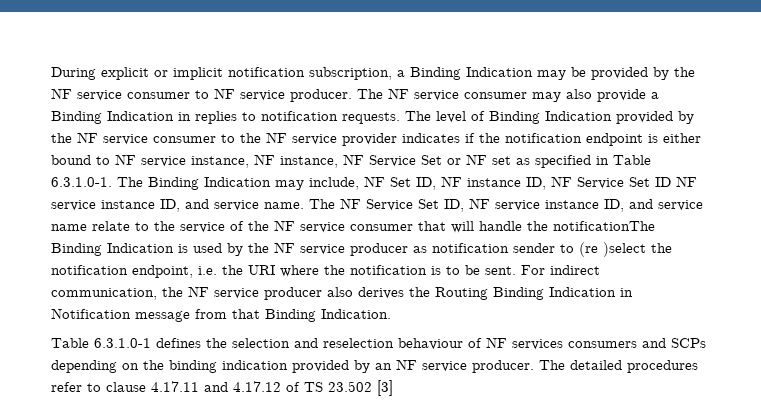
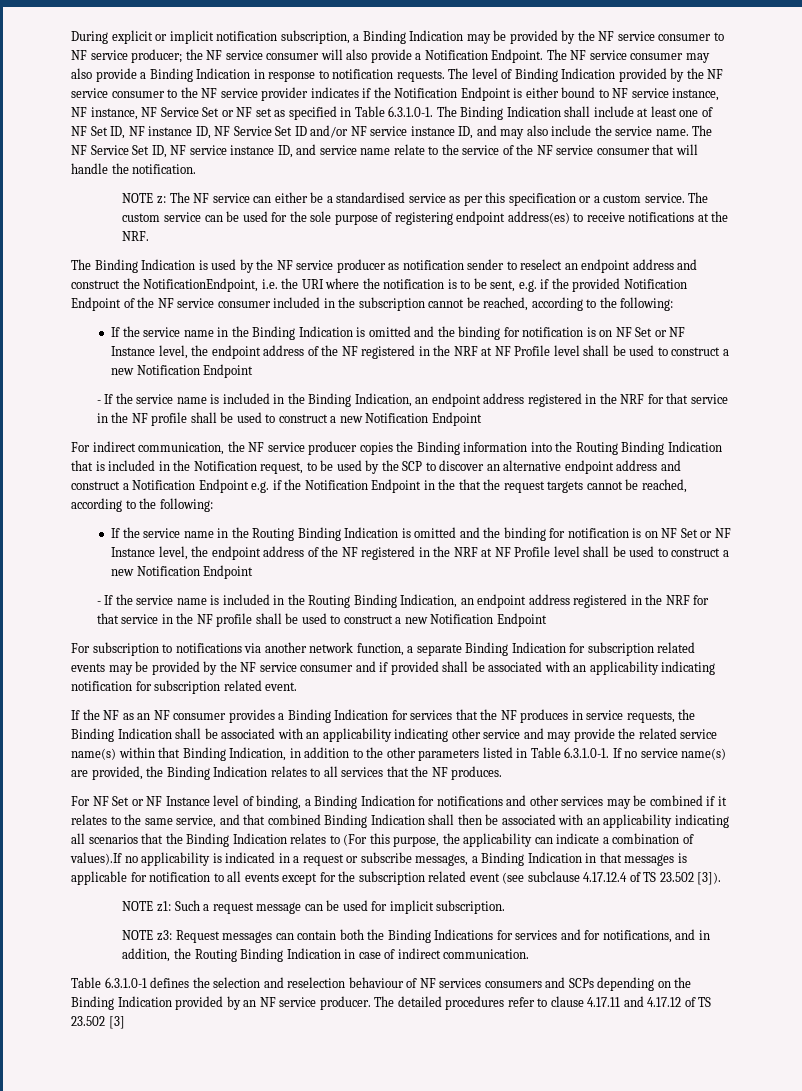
[290,89,352,102] producer. -> [131,49,544,63] producer; the NF service consumer will also provide a Notification Endpoint.
[195,111,237,124] replies -> [268,71,316,82] response
[505,133,643,146] notification endpoint -> [394,87,511,101] Notification Endpoint
[275,177,359,190] may include, -> [564,106,713,117] shall include at least one of
[676,176,697,187] [51,199,209,212] NF service instance ID, and -> [310,125,612,139] and/or NF service instance ID, and may also include the
[553,221,655,231] notificationThe -> [132,164,197,174] [122,192,709,206] [122,211,729,225] [122,231,150,241] [71,259,91,270] notification. // NOTE z: The NF service can either be a standardised service as per this specification or a custom service. The custom service can be used for the sole purpose of registering endpoint address(es) to receive notifications at the NRF. // The
[579,242,672,257] [51,265,193,278] (re )select the notification endpoint, -> [520,259,698,273] [71,278,259,292] reselect an endpoint address and construct the NotificationEndpoint,
[485,266,516,275] sent. -> [490,278,687,292] [71,297,674,311] [111,326,686,340] [111,345,729,359] [111,364,254,378] [96,393,728,407] [96,412,482,426] sent, e.g. if the provided Notification Endpoint of the NF service consumer included in the subscription cannot be reached, according to the following: // If the service name in the Binding Indication is omitted and the binding for notification is on NF Set or NF Instance level, the endpoint address of the NF registered in the NRF at NF Profile level shall be used to construct a new Notification Endpoint // - If the service name is included in the Binding Indication, an endpoint address registered in the NRF for that service in the NF profile shall be used to construct a new Notification Endpoint //
[327,287,404,299] also derives -> [359,441,722,455] [71,460,681,474] [71,479,687,493] [71,498,213,512] [111,527,731,541] [111,546,729,560] [111,565,254,579] [96,594,710,608] [96,613,547,627] [71,642,696,656] [71,661,716,675] [71,680,298,694] [71,709,696,723] [71,728,718,742] [71,747,727,761] [71,766,503,780] [71,795,727,809] [71,814,729,828] [71,833,694,847] [70,852,687,866] [71,871,722,885] [122,900,506,914] [122,929,710,943] [122,948,171,962] copies the Binding information into the Routing Binding Indication that is included in the Notification request, to be used by the SCP to discover an alternative endpoint address and construct a Notification Endpoint e.g. if the Notification Endpoint in the that the request targets cannot be reached, according to the following: // If the service name in the Routing Binding Indication is omitted and the binding for notification is on NF Set or NF Instance level, the endpoint address of the NF registered in the NRF at NF Profile level shall be used to construct a new Notification Endpoint // - If the service name is included in the Routing Binding Indication, an endpoint address registered in the NRF for that service in the NF profile shall be used to construct a new Notification Endpoint // For subscription to notifications via another network function, a separate Binding Indication for subscription related events may be provided by the NF service consumer and if provided shall be associated with an applicability indicating notification for subscription related event. // If the NF as an NF consumer provides a Binding Indication for services that the NF produces in service requests, the Binding Indication shall be associated with an applicability indicating other service and may provide the related service name(s) within that Binding Indication, in addition to the other parameters listed in Table 6.3.1.0-1. If no service name(s) are provided, the Binding Indication relates to all services that the NF produces. // For NF Set or NF Instance level of binding, a Binding Indication for notifications and other services may be combined if it relates to the same service, and that combined Binding Indication shall then be associated with an applicability indicating all scenarios that the Binding Indication relates to (For this purpose, the applicability can indicate a combination of values).If no applicability is indicated in a request or subscribe messages, a Binding Indication in that messages is applicable for notification to all events except for the subscription related event (see subclause 4.17.12.4 of TS 23.502 [3]). // NOTE z1: Such a request message can be used for implicit subscription. // NOTE z3: Request messages can contain both the Binding Indications for services and for notifications, and in addition,
[51,308,391,322] Notification message from that Binding Indication. -> [358,948,530,959] case of indirect communication.
[169,360,288,373] binding indication -> [71,996,172,1010] Binding Indication

